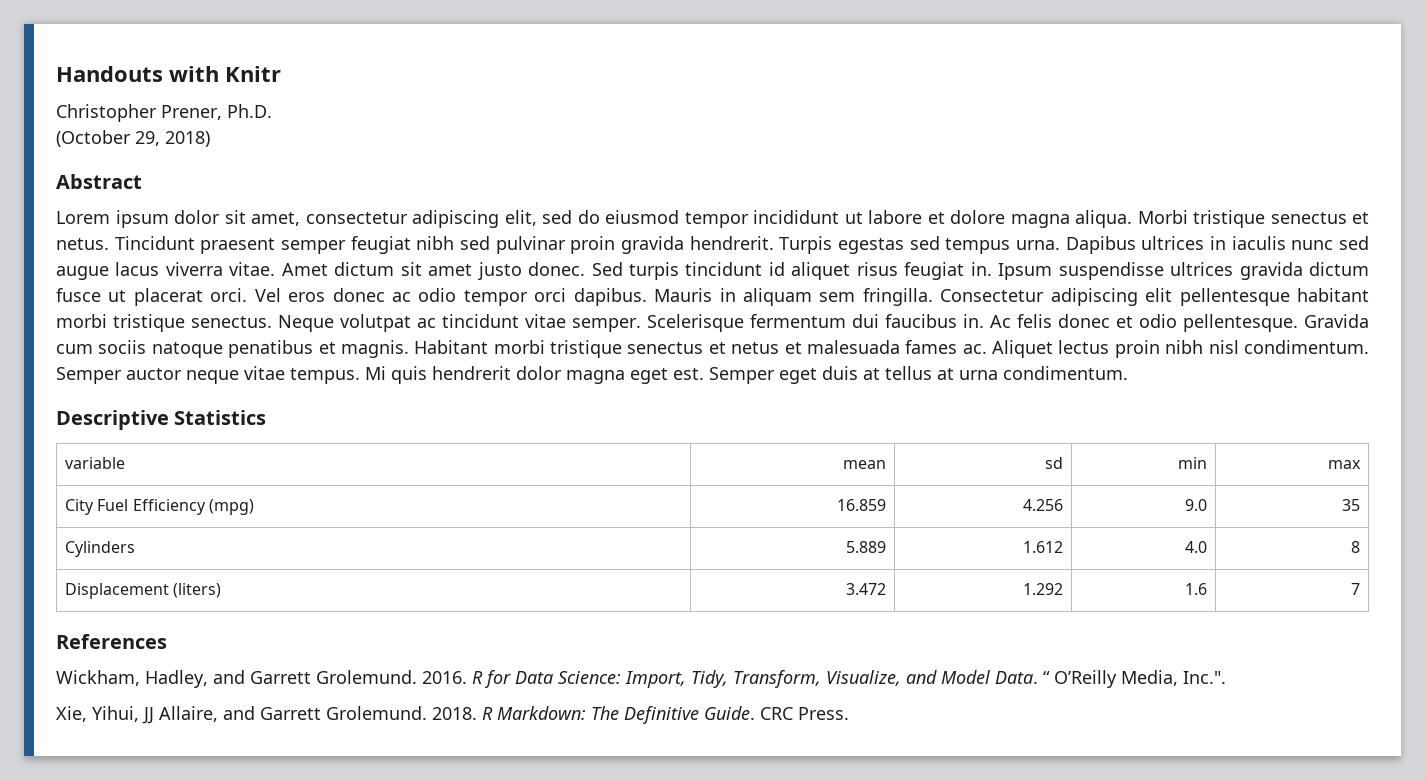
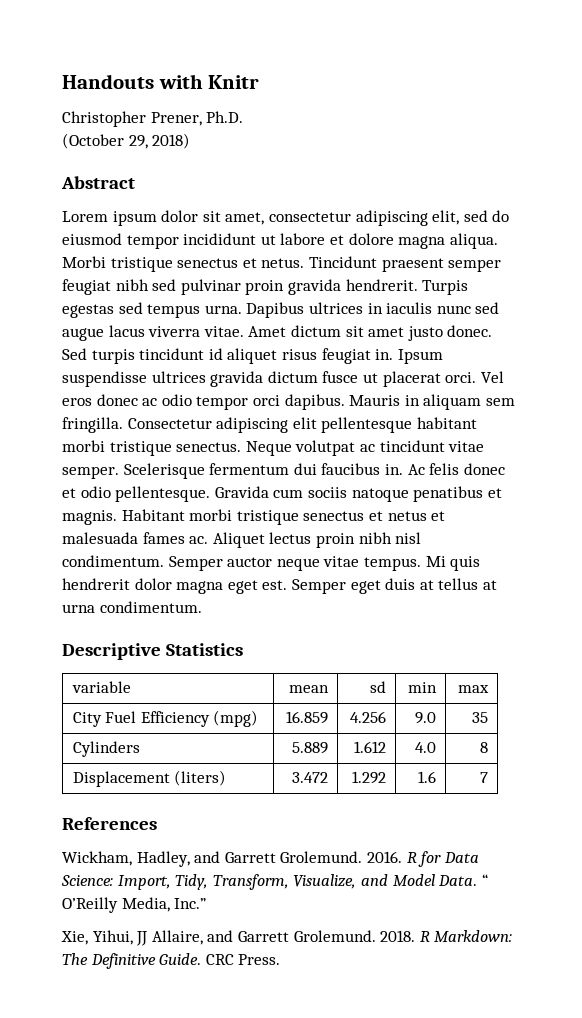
[1183,671,1226,684] Inc.". -> [174,898,207,909] Inc.”

